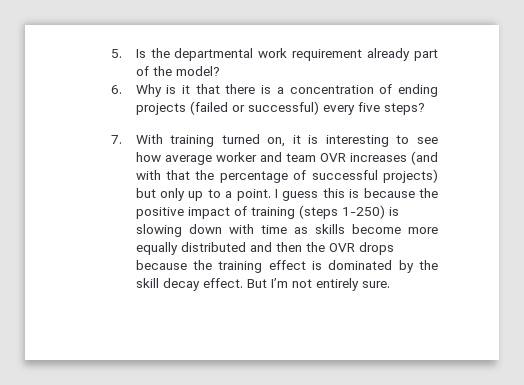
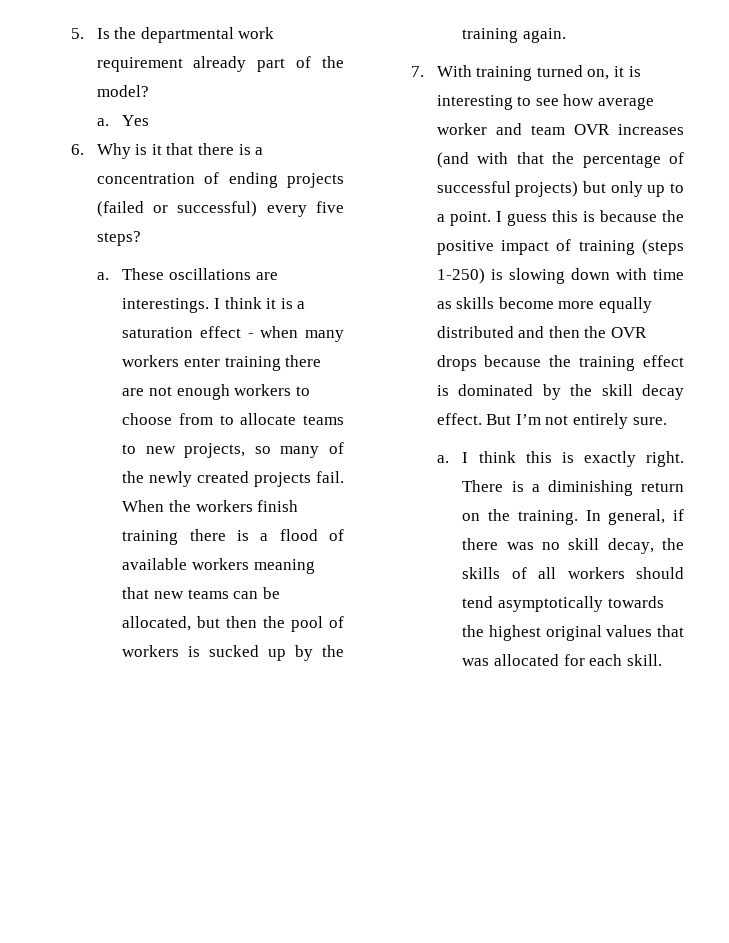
(220, 71) none -> [96,115,150,126] // a. Yes
(425, 109) none -> [96,268,278,280] [122,297,306,313] [122,326,344,342] [122,355,322,371] [122,384,310,400] [122,413,344,425] [122,442,344,458] [122,471,344,487] [122,500,299,512] [122,529,344,545] [122,558,315,574] [122,587,280,599] [122,616,345,632] [122,645,345,661] [462,28,567,43] // a. These oscillations are interestings. I think it is a saturation effect - when many workers enter training there are not enough workers to choose from to allocate teams to new projects, so many of the newly created projects fail. When the workers finish training there is a flood of available workers meaning that new teams can be allocated, but then the pool of workers is sucked up by the training again.
(390, 284) none -> [436,451,684,467] [462,480,684,496] [462,509,684,525] [462,538,684,554] [462,567,684,579] [462,596,664,612] [462,625,684,641] [462,654,662,666] // a. I think this is exactly right. There is a diminishing return on the training. In general, if there was no skill decay, the skills of all workers should tend asymptotically towards the highest original values that was allocated for each skill.

